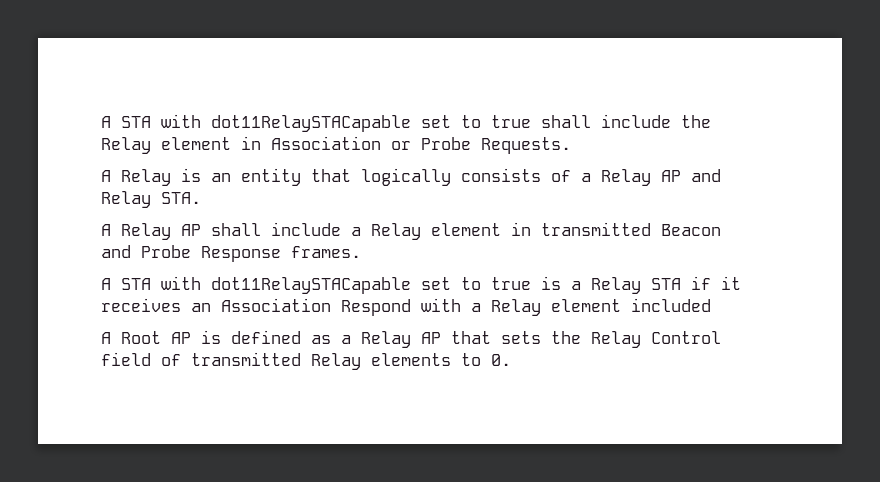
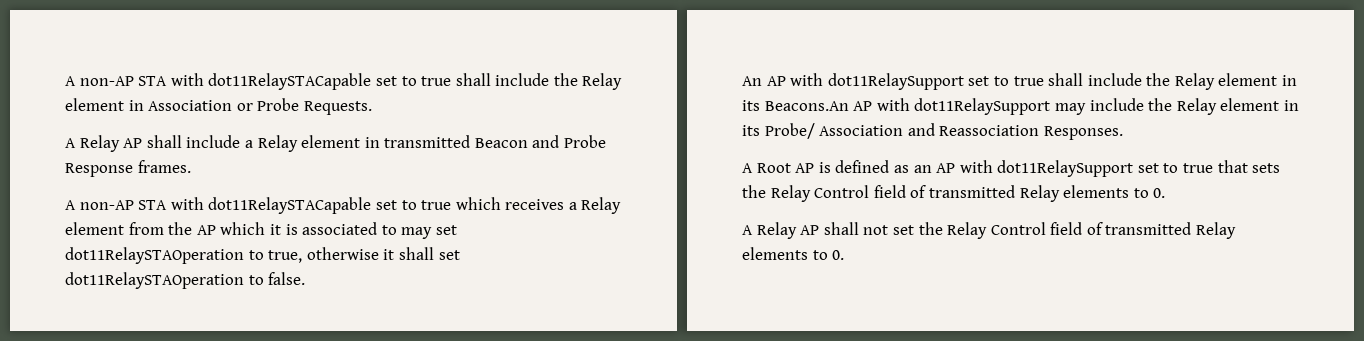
[101,116,111,128] A -> [65,76,134,86] A non-AP
[101,168,721,186] [101,191,201,208] // A Relay is an entity that logically consists of a Relay AP and Relay STA. -> (372, 108) none
[121,276,741,294] [101,298,711,316] STA with dot11RelaySTACapable set to true is a Relay STA if it receives an Association Respond with a Relay element included -> [79,197,622,214] [65,222,457,239] [65,247,460,264] [65,272,306,289] [742,73,1298,90] [742,98,1299,115] [742,123,1123,140] non-AP STA with dot11RelaySTACapable set to true which receives a Relay element from the AP which it is associated to may set dot11RelaySTAOperation to true, otherwise it shall set dot11RelaySTAOperation to false. // An AP with dot11RelaySupport set to true shall include the Relay element in its Beacons.An AP with dot11RelaySupport may include the Relay element in its Probe/ Association and Reassociation Responses.
[341,331,441,348] a Relay AP -> [913,160,1214,177] an AP with dot11RelaySupport set to true
(511, 360) none -> [742,222,1237,239] [742,247,845,260] // A Relay AP shall not set the Relay Control field of transmitted Relay elements to 0.

